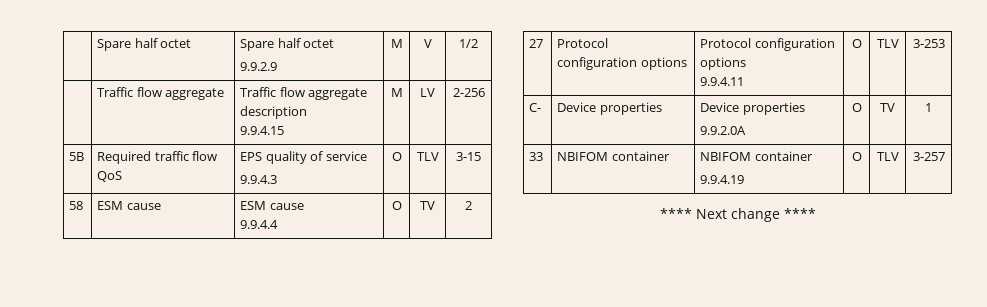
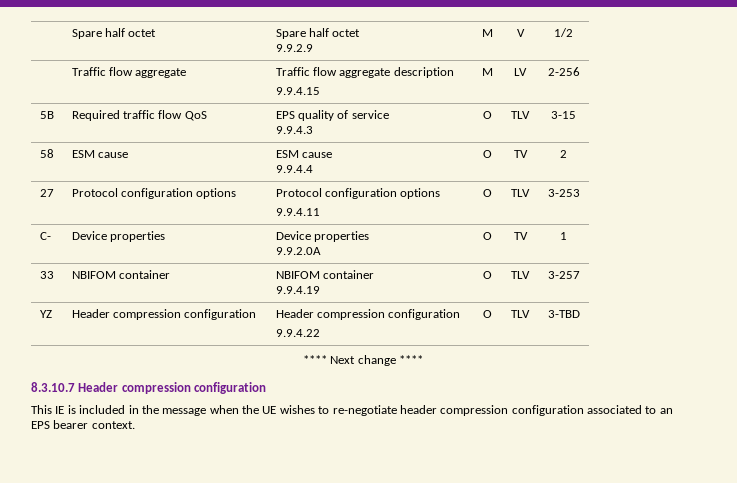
[659,208,816,222] // **** Next change **** -> [39,310,52,318] [71,309,257,320] [275,309,461,320] [275,329,320,337] [482,310,492,318] [511,310,530,318] [547,310,580,318] [302,355,424,366] [31,382,267,394] [31,405,673,416] [31,420,135,429] // YZ | Header compression configuration | Header compression configuration // 9.9.4.22 | O | TLV | 3-TBD // **** Next change **** // 8.3.10.7 Header compression configuration // This IE is included in the message when the UE wishes to re-negotiate header compression configuration associated to an EPS bearer context.

